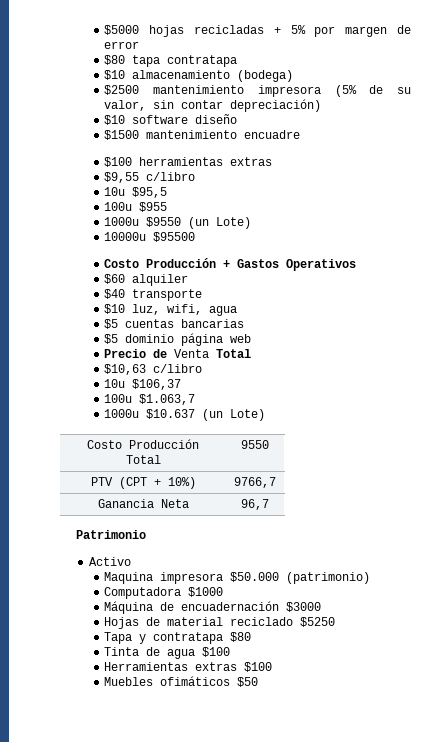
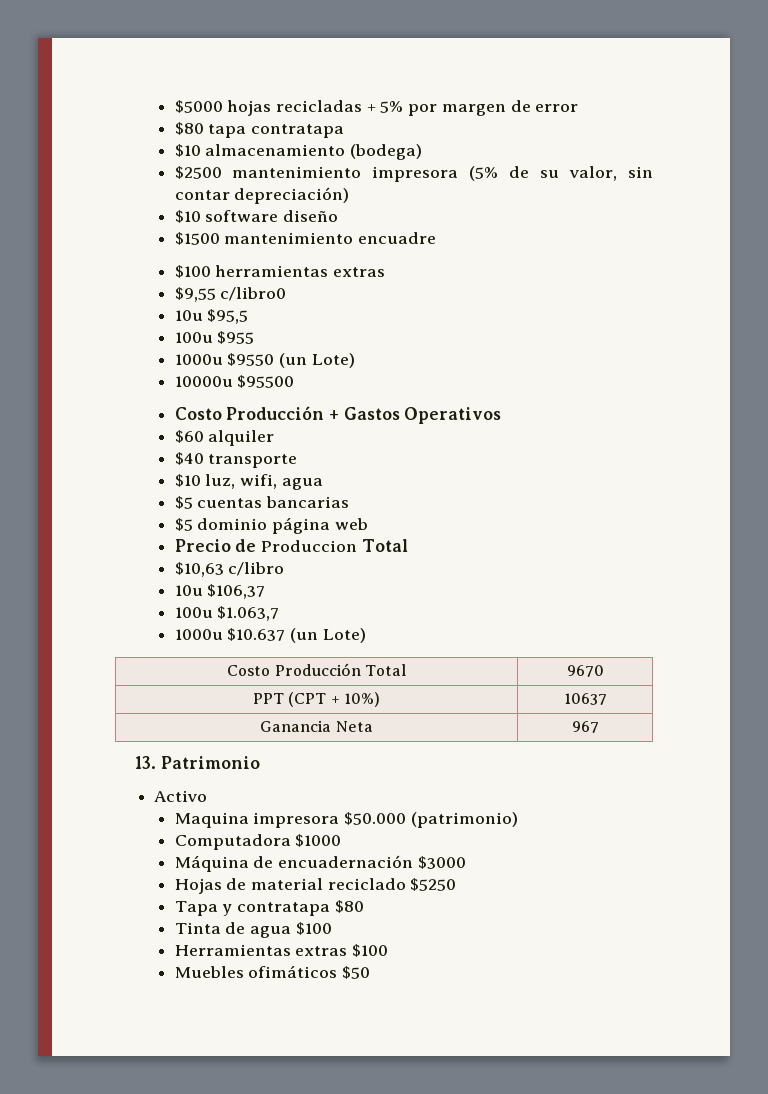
[146,172,196,181] c/libro -> [220,287,287,301] c/libro0
[174,349,210,358] Venta -> [261,540,358,552] Produccion
[241,440,269,449] [90,477,113,486] 9550 // PTV -> [566,665,604,677] [253,693,285,704] 9670 // PPT
[234,477,276,488] 9766,7 -> [563,693,607,705] 10637
[241,499,269,510] 96,7 // -> [571,721,599,733] [135,756,157,769] 967 // 13.

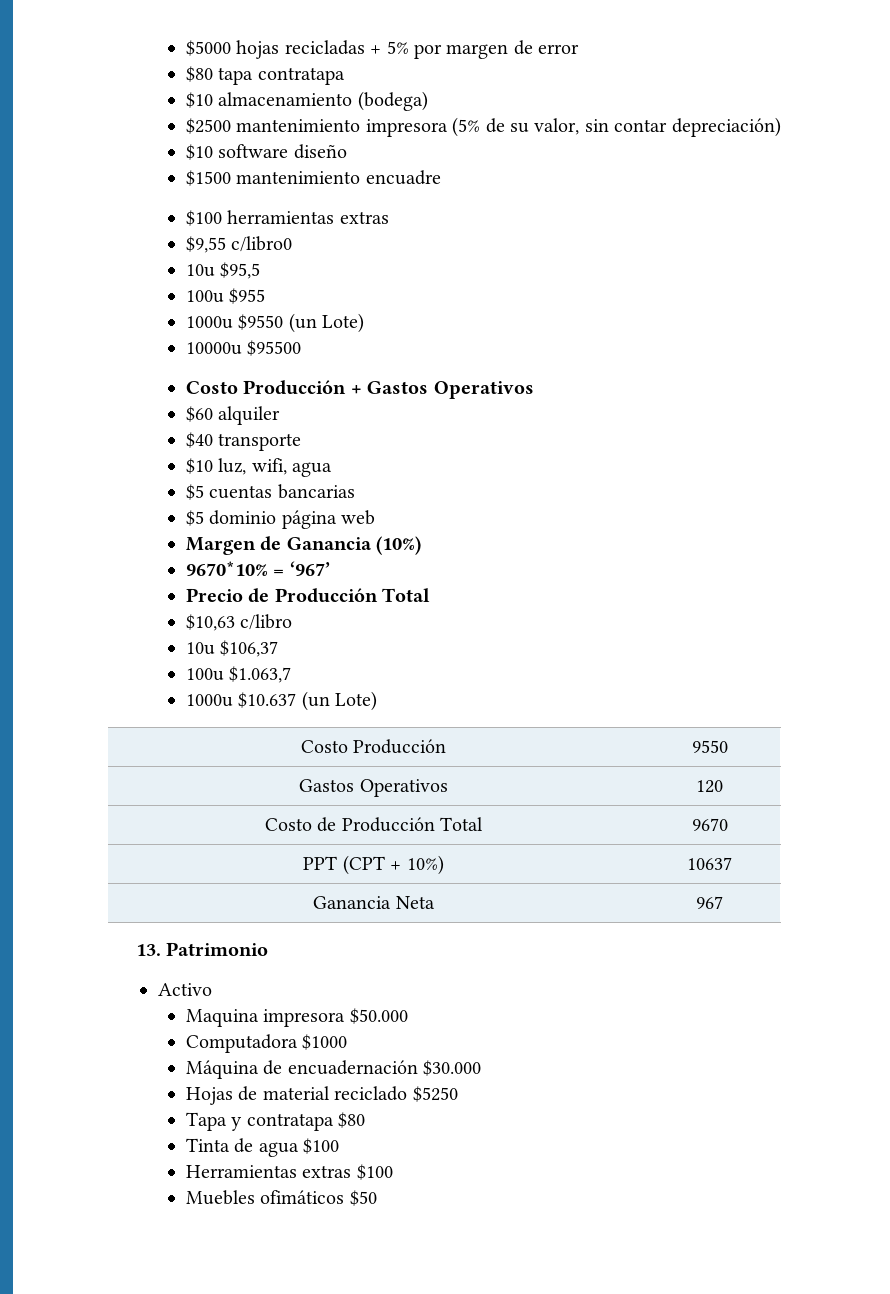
(368, 524) none -> [185,536,422,555] [185,561,330,576] // Margen de Ganancia (10%) // 9670*10% = ‘967’
[261,540,358,552] Produccion -> [274,588,378,603] Producción
(361, 669) none -> [691,740,728,753] [299,779,448,797] [696,780,723,793] [264,817,435,832] | 9550 // Gastos Operativos | 120 // Costo de Producción
[410,812,518,828] (patrimonio) -> (408, 1016) none
[417,856,466,869] $3000 -> [423,1060,482,1076] $30.000

